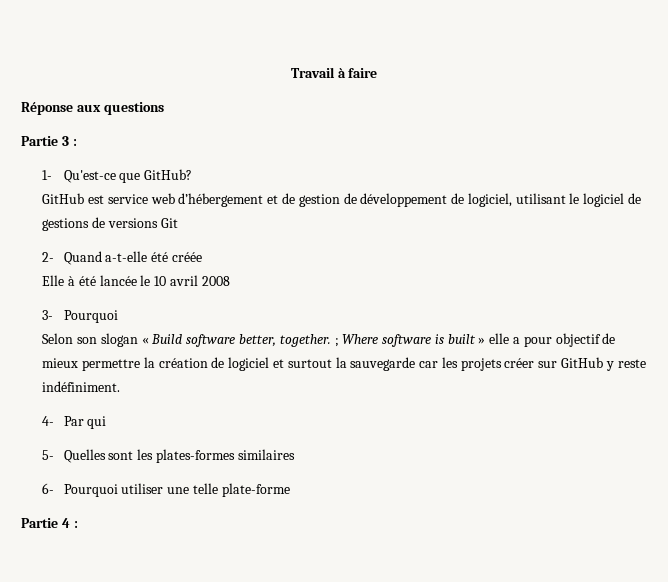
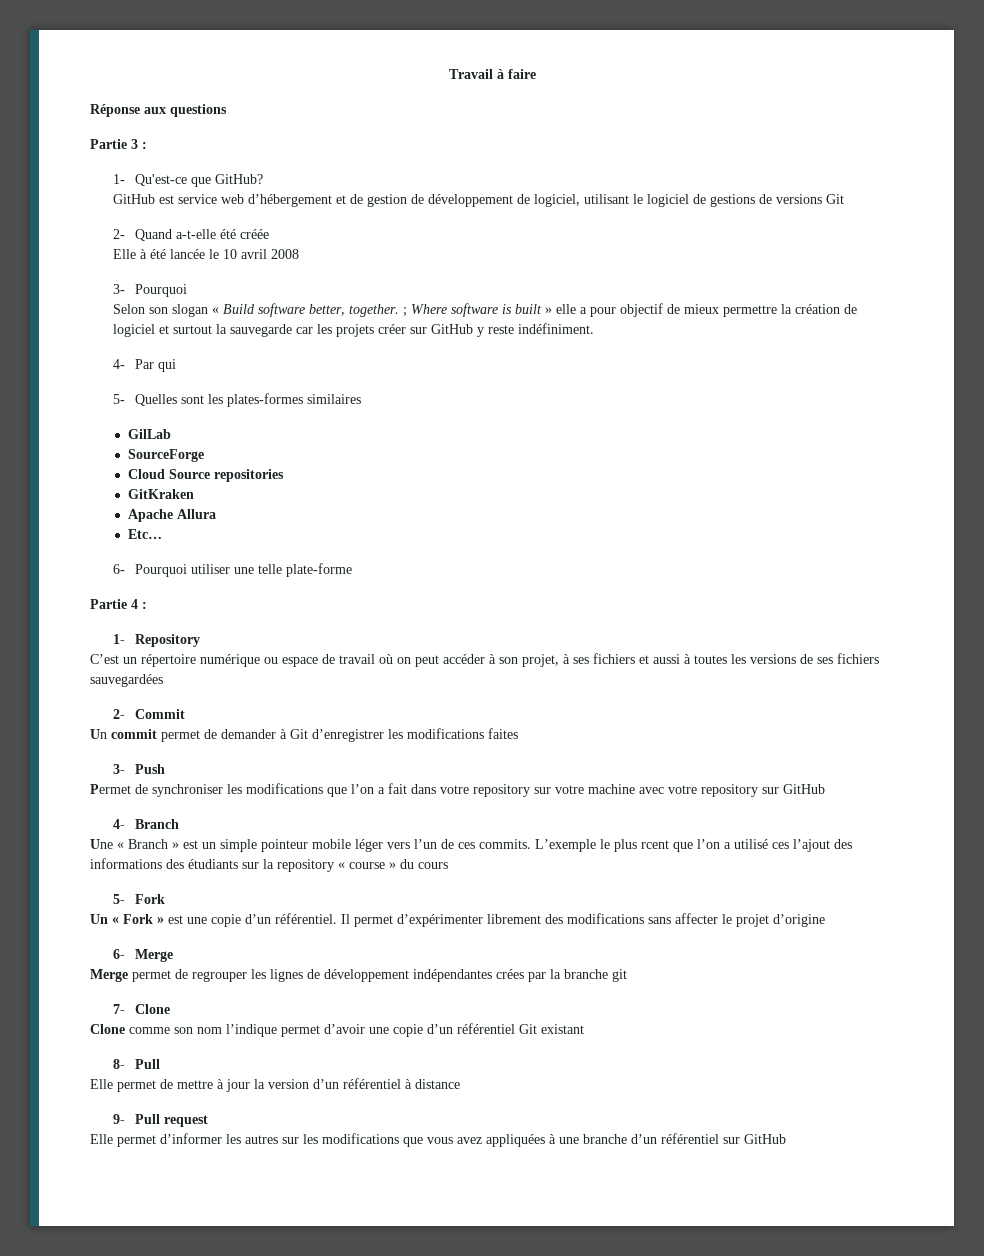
(295, 454) none -> [127,429,171,439] [127,449,204,462] [127,469,284,482] [127,489,194,499] [127,509,216,522] [127,529,162,539] // GilLab // SourceForge // Cloud Source repositories // GitKraken // Apache Allura // Etc…
(78, 524) none -> [112,634,201,647] [90,653,879,667] [90,674,163,687] [112,709,186,719] [90,728,518,742] [112,764,166,774] [90,783,825,797] [112,819,180,829] [90,839,852,852] [90,858,448,872] [112,894,166,904] [90,913,825,927] [112,949,174,962] [90,969,627,982] [112,1004,171,1014] [90,1023,584,1037] [112,1059,161,1069] [90,1078,460,1092] [112,1114,209,1127] [90,1133,786,1147] // 1- Repository // C’est un répertoire numérique ou espace de travail où on peut accéder à son projet, à ses fichiers et aussi à toutes les versions de ses fichiers sauvegardées // 2- Commit // Un commit permet de demander à Git d’enregistrer les modifications faites // 3- Push // Permet de synchroniser les modifications que l’on a fait dans votre repository sur votre machine avec votre repository sur GitHub // 4- Branch // Une « Branch » est un simple pointeur mobile léger vers l’un de ces commits. L’exemple le plus rcent que l’on a utilisé ces l’ajout des informations des étudiants sur la repository « course » du cours // 5- Fork // Un « Fork » est une copie d’un référentiel. Il permet d’expérimenter librement des modifications sans affecter le projet d’origine // 6- Merge // Merge permet de regrouper les lignes de développement indépendantes crées par la branche git // 7- Clone // Clone comme son nom l’indique permet d’avoir une copie d’un référentiel Git existant // 8- Pull // Elle permet de mettre à jour la version d’un référentiel à distance // 9- Pull request // Elle permet d’informer les autres sur les modifications que vous avez appliquées à une branche d’un référentiel sur GitHub

